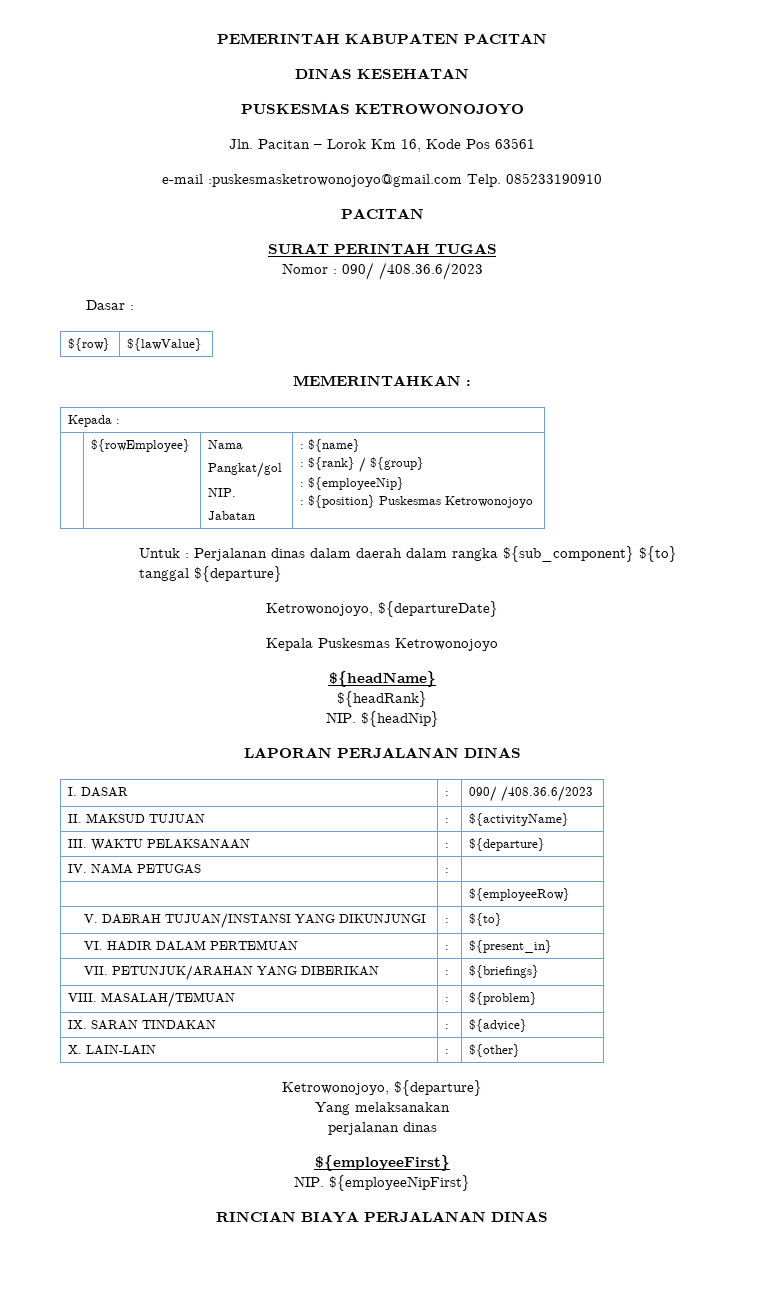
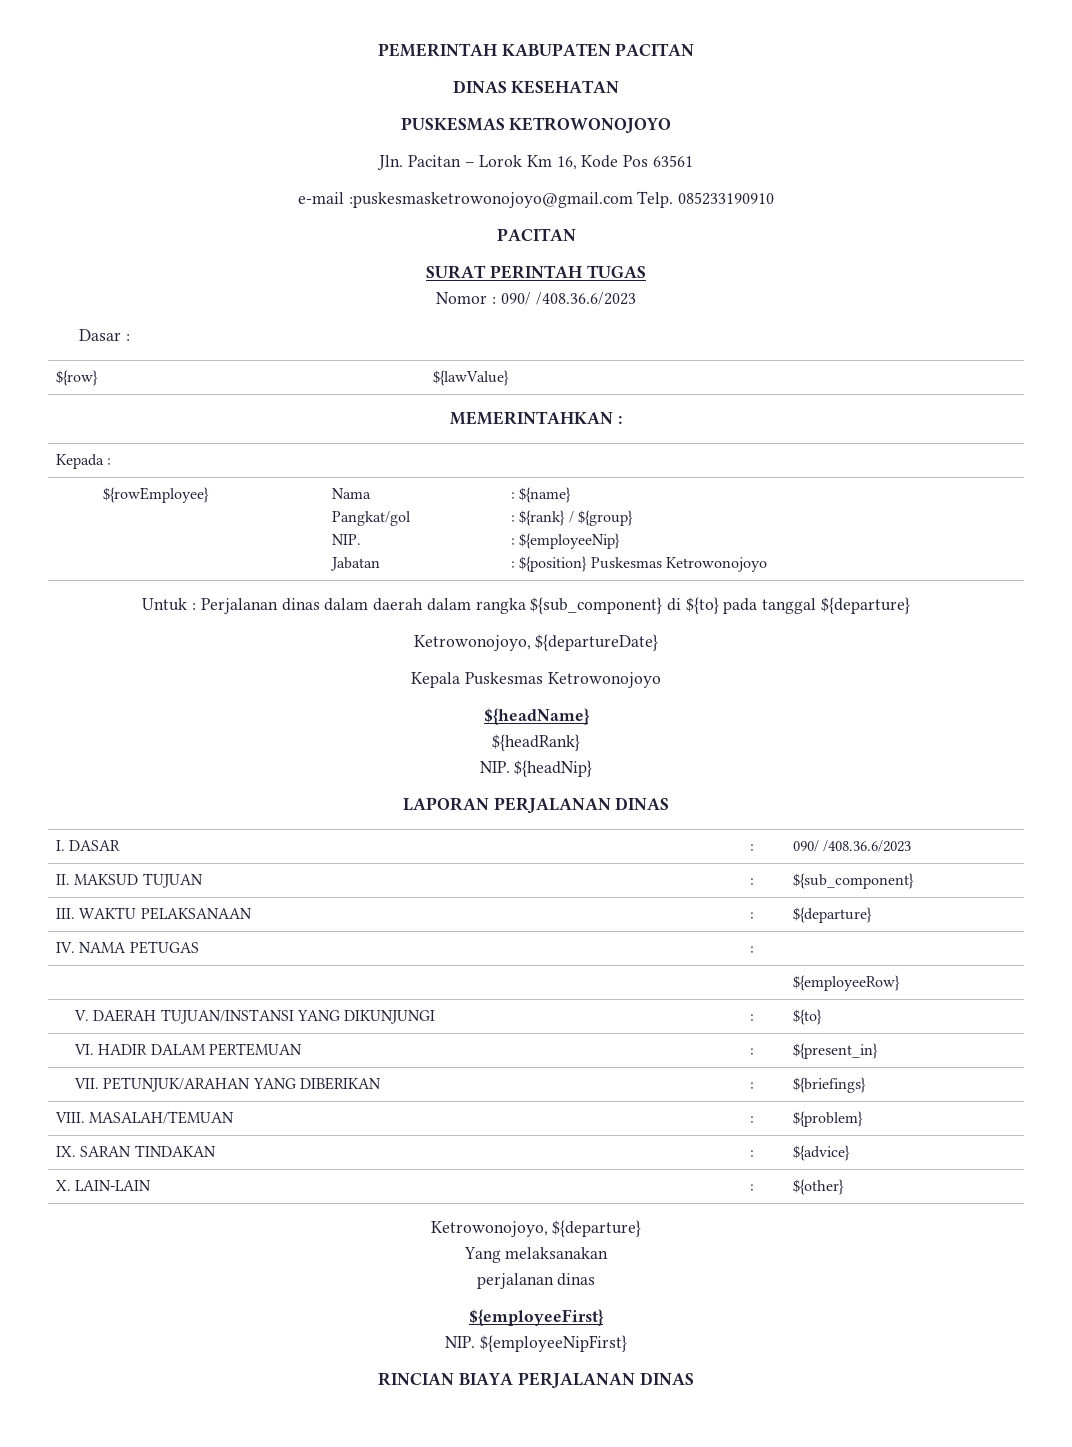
[638,546,677,562] ${to} -> [666,597,758,614] di ${to} pada
[469,813,570,826] ${activityName} -> [793,873,915,889] ${sub_component}

